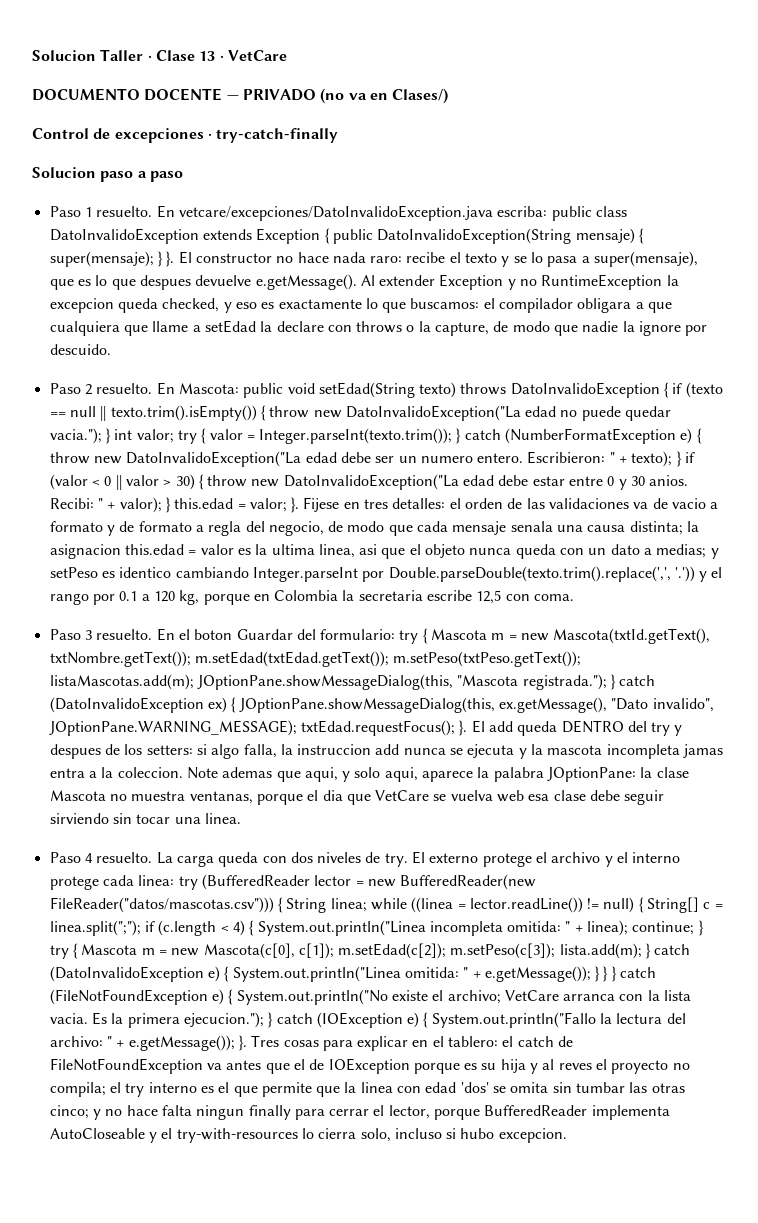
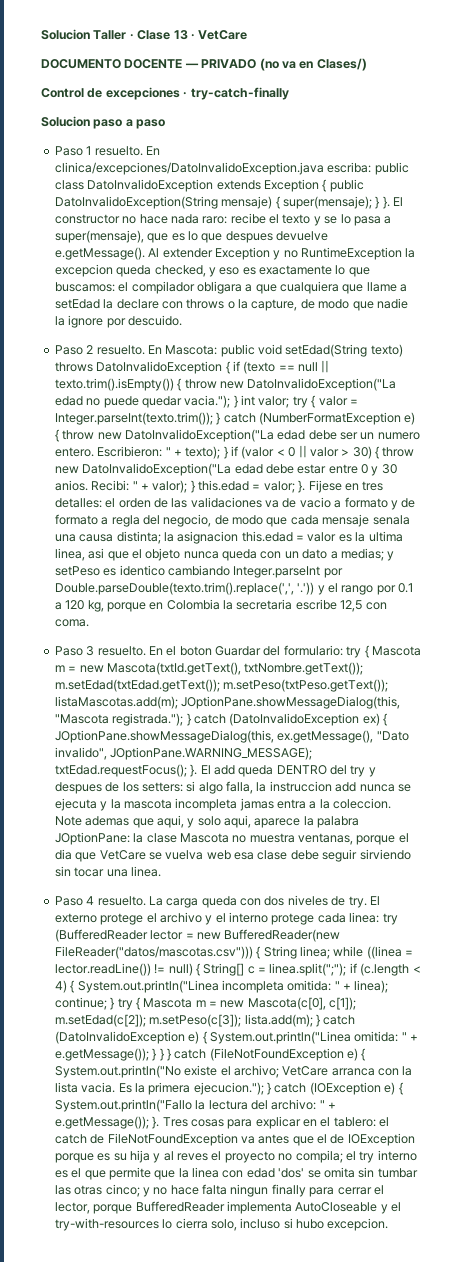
[178,205,493,221] vetcare/excepciones/DatoInvalidoException.java -> [54,162,324,175] clinica/excepciones/DatoInvalidoException.java

